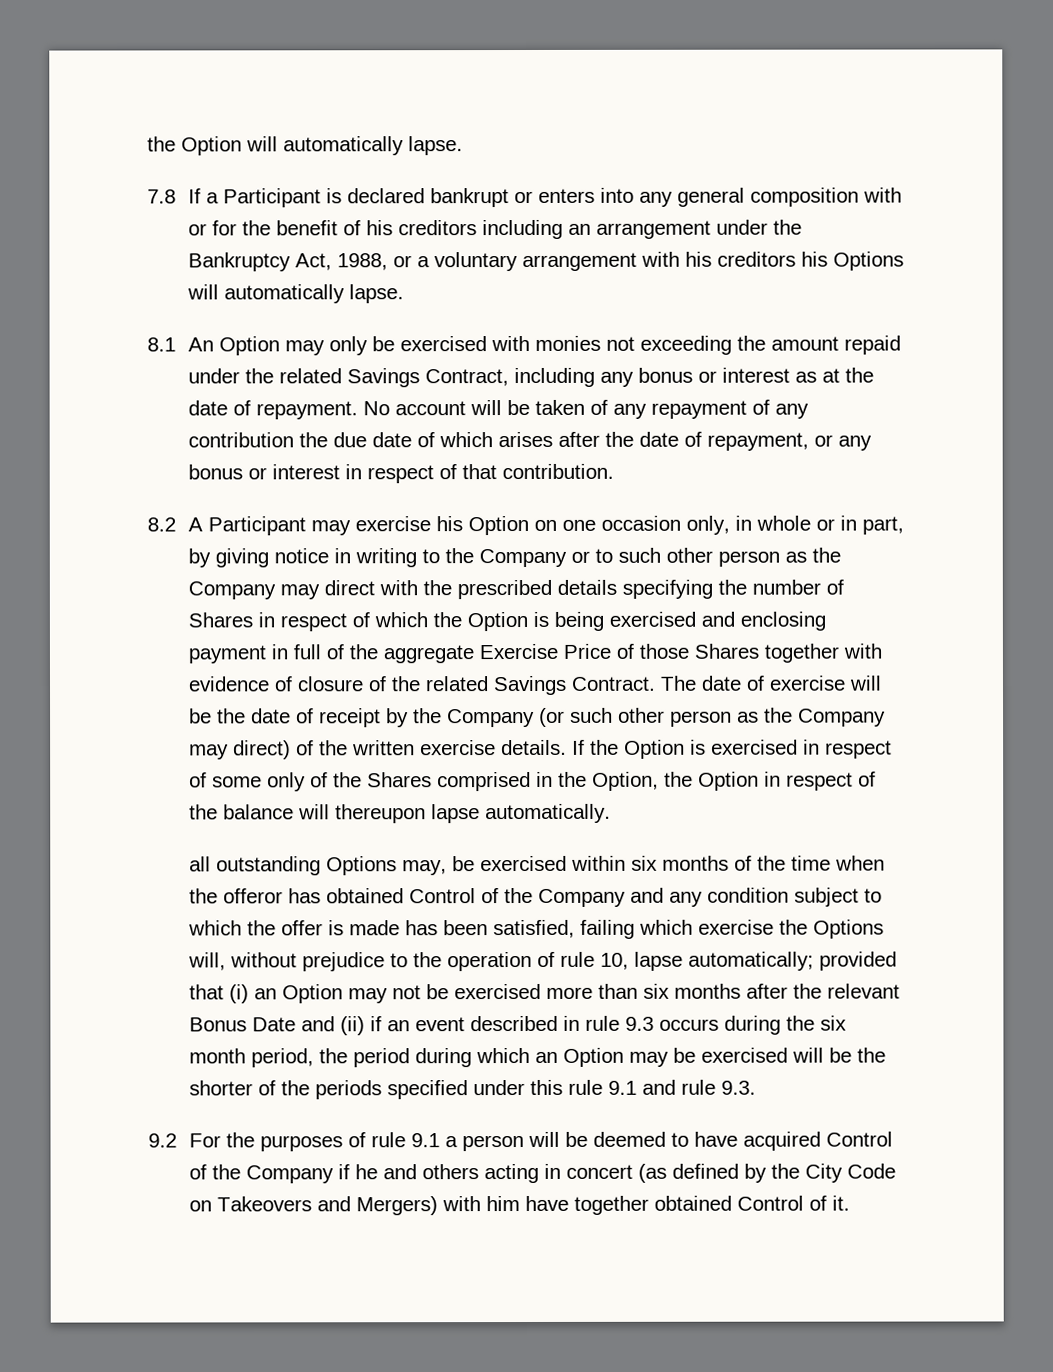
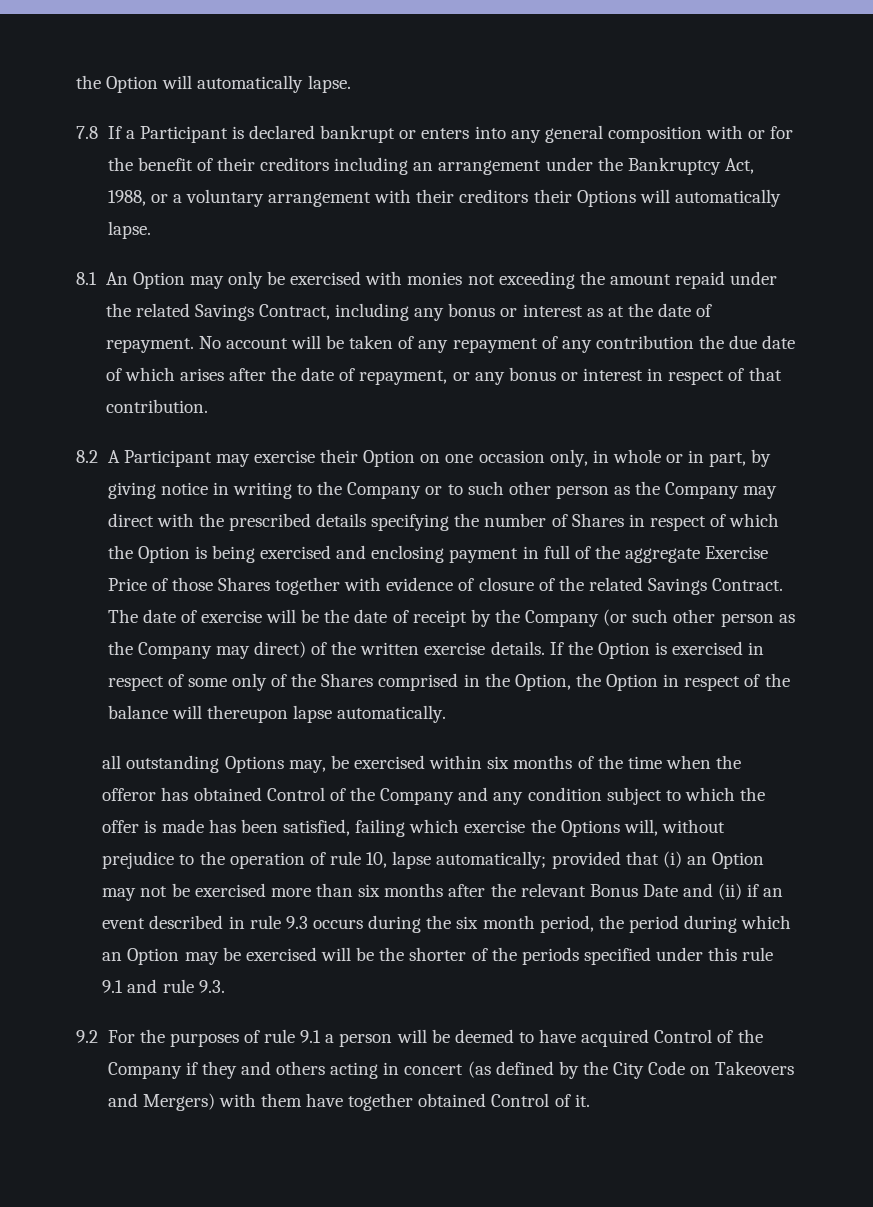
[365,220,393,236] his -> [216,157,255,171] their
[684,251,828,267] his creditors his -> [416,189,572,203] their creditors their
[435,516,463,532] his -> [320,449,359,463] their
[354,1164,378,1180] he -> [201,1061,237,1079] they
[485,1196,520,1212] him -> [260,1093,302,1107] them

